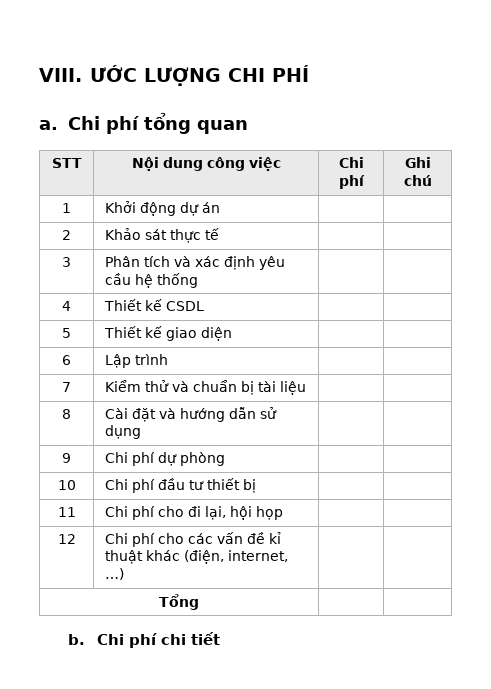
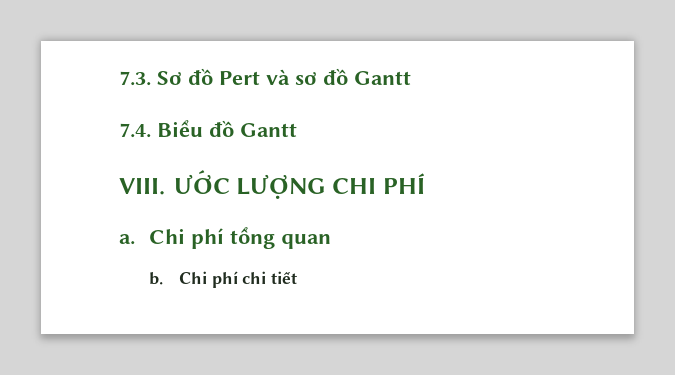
(39, 75) none -> [119,68,411,86] [119,120,297,138] 7.3. Sơ đồ Pert và sơ đồ Gantt // 7.4. Biểu đồ Gantt //
[51,158,82,168] [131,157,281,171] [338,157,364,168] [338,175,365,189] [404,157,431,168] [403,175,432,186] [62,203,71,213] [104,201,220,216] [62,230,71,240] [104,228,219,243] [62,257,71,267] [104,256,285,270] [104,273,198,288] [62,301,71,311] [103,299,204,311] [62,328,71,338] [103,326,232,341] [62,355,71,365] [104,354,168,368] [62,382,71,392] [104,380,306,395] [62,409,71,419] [104,407,277,422] [104,425,141,439] [62,453,71,463] [104,452,225,466] [57,480,76,490] [104,478,256,493] [57,507,76,517] [104,506,283,520] [57,534,76,544] [104,532,281,547] [104,550,288,564] [104,568,124,580] [159,594,199,610] // STT | Nội dung công việc | Chi phí | Ghi chú // 1 | Khởi động dự án | | // 2 | Khảo sát thực tế | | // 3 | Phân tích và xác định yêu cầu hệ thống | | // 4 | Thiết kế CSDL | | // 5 | Thiết kế giao diện | | // 6 | Lập trình | | // 7 | Kiểm thử và chuẩn bị tài liệu | | // 8 | Cài đặt và hướng dẫn sử dụng | | // 9 | Chi phí dự phòng | | // 10 | Chi phí đầu tư thiết bị | | // 11 | Chi phí cho đi lại, hội họp | | // 12 | Chi phí cho các vấn đề kỉ thuật khác (điện, internet, …) | | // Tổng | | -> (331, 241) none

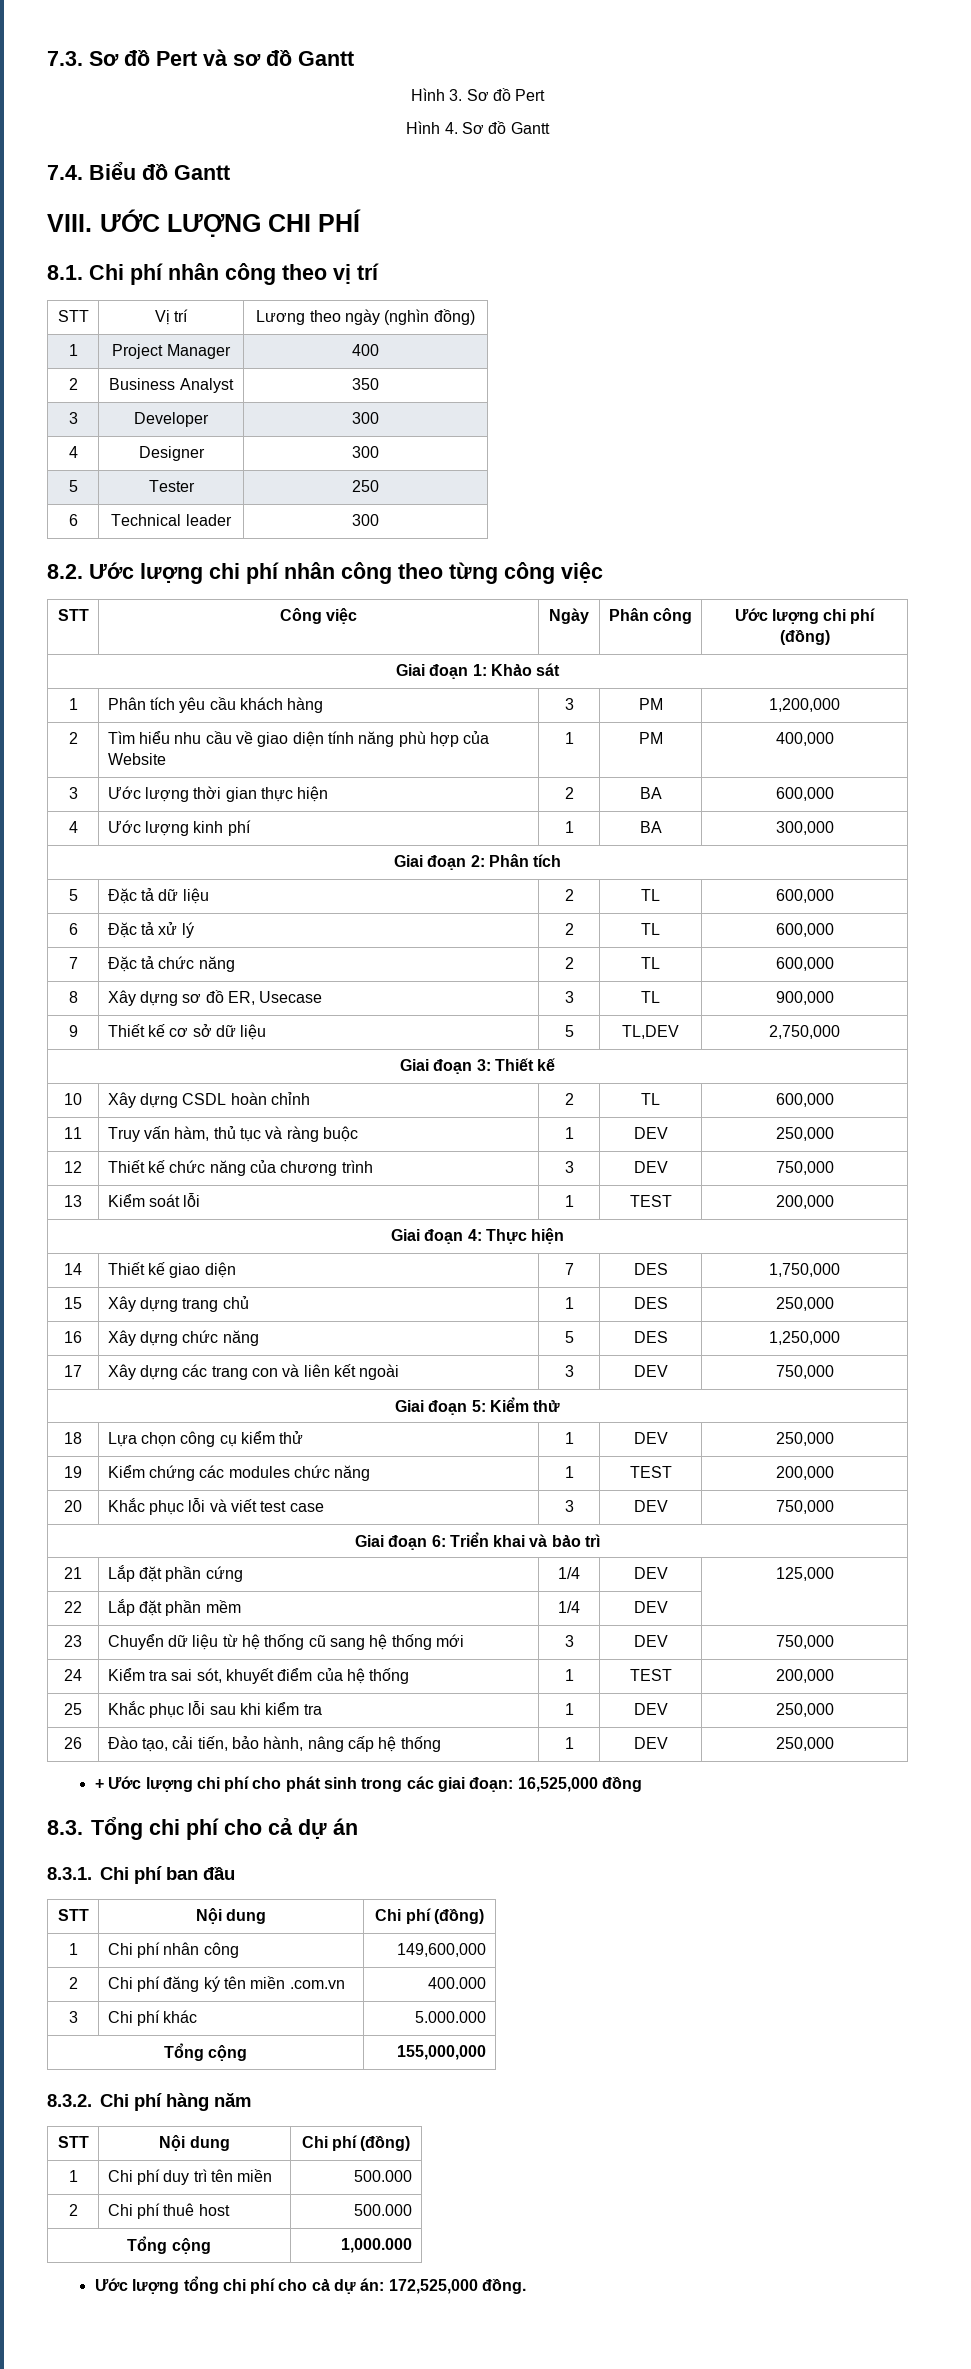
(411, 78) none -> [410,88,546,101] [406,121,550,134] // Hình 3. Sơ đồ Pert // Hình 4. Sơ đồ Gantt
[119,227,331,249] [148,271,298,288] a. Chi phí tổng quan // b. Chi phí chi tiết -> [47,263,379,285] [57,310,89,322] [154,309,189,325] [256,309,475,325] [68,344,78,356] [112,344,231,359] [352,344,379,356] [68,378,78,390] [109,378,234,393] [352,378,379,390] [68,412,78,424] [134,412,209,427] [352,412,379,424] [68,446,78,458] [138,446,205,461] [352,446,379,458] [68,480,78,492] [148,480,195,492] [352,480,379,492] [68,514,78,526] [111,514,232,526] [352,514,379,526] [47,562,603,584] [57,609,89,621] [279,608,358,624] [549,608,589,624] [608,608,693,624] [734,608,876,624] [779,630,830,645] [395,663,561,679] [68,698,78,710] [107,697,324,713] [564,698,574,710] [638,698,663,710] [769,698,840,712] [68,732,78,744] [107,731,490,747] [107,753,166,765] [564,732,574,744] [638,732,663,744] [775,732,834,746] [68,787,78,799] [107,786,329,802] [564,787,574,799] [639,787,662,799] [775,787,834,801] [68,821,78,833] [107,820,251,836] [564,821,574,833] [639,821,662,833] [775,821,834,835] [393,854,562,870] [68,889,78,901] [107,888,209,904] [564,889,574,901] [641,889,660,901] [775,889,834,903] [68,923,78,935] [107,922,194,938] [564,923,574,935] [641,923,660,935] [775,923,834,937] [68,957,78,969] [107,956,235,972] [564,957,574,969] [641,957,660,969] [775,957,834,971] [68,991,78,1003] [107,990,323,1006] [564,991,574,1003] [641,991,660,1003] [775,991,834,1005] [68,1025,78,1037] [107,1024,267,1040] [564,1025,574,1037] [622,1025,679,1039] [769,1025,840,1039] [399,1058,556,1074] [64,1093,82,1105] [107,1092,311,1108] [564,1093,574,1105] [641,1093,660,1105] [775,1093,834,1107] [64,1127,82,1139] [107,1126,359,1142] [564,1127,574,1139] [633,1127,668,1139] [775,1127,834,1141] [64,1161,82,1173] [107,1160,373,1176] [564,1161,574,1173] [633,1161,668,1173] [775,1161,834,1175] [64,1195,82,1207] [107,1193,201,1207] [564,1195,574,1207] [629,1195,672,1207] [775,1195,834,1209] [390,1228,565,1244] [64,1263,82,1275] [107,1262,236,1278] [564,1263,574,1275] [633,1263,668,1275] [769,1263,840,1277] [64,1297,82,1309] [107,1296,249,1312] [564,1297,574,1309] [633,1297,668,1309] [775,1297,834,1311] [64,1331,82,1343] [107,1330,259,1346] [564,1331,574,1343] [633,1331,668,1343] [769,1331,840,1345] [64,1365,82,1377] [107,1364,400,1380] [564,1365,574,1377] [633,1365,668,1377] [775,1365,834,1379] [394,1397,561,1415] [64,1432,82,1444] [107,1431,304,1447] [564,1432,574,1444] [633,1432,668,1444] [775,1432,834,1446] [64,1466,82,1478] [107,1465,371,1481] [564,1466,574,1478] [629,1466,672,1478] [775,1466,834,1480] [64,1500,82,1512] [107,1498,324,1515] [564,1500,574,1512] [633,1500,668,1512] [775,1500,834,1514] [354,1532,601,1550] [64,1567,82,1579] [107,1565,243,1582] [558,1567,580,1579] [633,1567,668,1579] [775,1567,834,1581] [64,1601,82,1613] [107,1599,241,1616] [558,1601,580,1613] [633,1601,668,1613] [64,1635,82,1647] [107,1634,464,1650] [564,1635,574,1647] [633,1635,668,1647] [775,1635,834,1649] [64,1669,82,1681] [107,1668,410,1684] [564,1669,574,1681] [629,1669,672,1681] [775,1669,834,1683] [64,1703,82,1715] [107,1701,322,1718] [564,1703,574,1715] [633,1703,668,1715] [775,1703,834,1717] [64,1737,82,1749] [107,1736,441,1752] [564,1737,574,1749] [633,1737,668,1749] [775,1737,834,1751] [94,1776,643,1792] [47,1817,358,1840] [47,1866,235,1884] [57,1909,89,1921] [195,1908,267,1924] [375,1908,484,1924] [68,1943,78,1955] [107,1942,239,1958] [397,1943,487,1957] [68,1977,78,1989] [107,1976,345,1992] [428,1977,487,1989] [68,2011,78,2023] [107,2010,198,2026] [415,2011,487,2023] [163,2043,248,2061] [397,2045,487,2060] [47,2093,251,2111] [57,2136,89,2148] [159,2135,230,2151] [301,2135,411,2151] [68,2170,78,2182] [107,2169,273,2185] [354,2170,413,2182] [68,2204,78,2216] [107,2203,230,2219] [354,2204,413,2216] [127,2236,211,2254] [341,2238,413,2253] [94,2276,527,2294] 8.1. Chi phí nhân công theo vị trí // STT | Vị trí | Lương theo ngày (nghìn đồng) // 1 | Project Manager | 400 // 2 | Business Analyst | 350 // 3 | Developer | 300 // 4 | Designer | 300 // 5 | Tester | 250 // 6 | Technical leader | 300 // 8.2. Ước lượng chi phí nhân công theo từng công việc // STT | Công việc | Ngày | Phân công | Ước lượng chi phí (đồng) // Giai đoạn 1: Khảo sát // 1 | Phân tích yêu cầu khách hàng | 3 | PM | 1,200,000 // 2 | Tìm hiểu nhu cầu về giao diện tính năng phù hợp của Website | 1 | PM | 400,000 // 3 | Ước lượng thời gian thực hiện | 2 | BA | 600,000 // 4 | Ước lượng kinh phí | 1 | BA | 300,000 // Giai đoạn 2: Phân tích // 5 | Đặc tả dữ liệu | 2 | TL | 600,000 // 6 | Đặc tả xử lý | 2 | TL | 600,000 // 7 | Đặc tả chức năng | 2 | TL | 600,000 // 8 | Xây dựng sơ đồ ER, Usecase | 3 | TL | 900,000 // 9 | Thiết kế cơ sở dữ liệu | 5 | TL,DEV | 2,750,000 // Giai đoạn 3: Thiết kế // 10 | Xây dựng CSDL hoàn chỉnh | 2 | TL | 600,000 // 11 | Truy vấn hàm, thủ tục và ràng buộc | 1 | DEV | 250,000 // 12 | Thiết kế chức năng của chương trình | 3 | DEV | 750,000 // 13 | Kiểm soát lỗi | 1 | TEST | 200,000 // Giai đoạn 4: Thực hiện // 14 | Thiết kế giao diện | 7 | DES | 1,750,000 // 15 | Xây dựng trang chủ | 1 | DES | 250,000 // 16 | Xây dựng chức năng | 5 | DES | 1,250,000 // 17 | Xây dựng các trang con và liên kết ngoài | 3 | DEV | 750,000 // Giai đoạn 5: Kiểm thử // 18 | Lựa chọn công cụ kiểm thử | 1 | DEV | 250,000 // 19 | Kiểm chứng các modules chức năng | 1 | TEST | 200,000 // 20 | Khắc phục lỗi và viết test case | 3 | DEV | 750,000 // Giai đoạn 6: Triển khai và bảo trì // 21 | Lắp đặt phần cứng | 1/4 | DEV | 125,000 // 22 | Lắp đặt phần mềm | 1/4 | DEV | // 23 | Chuyển dữ liệu từ hệ thống cũ sang hệ thống mới | 3 | DEV | 750,000 // 24 | Kiểm tra sai sót, khuyết điểm của hệ thống | 1 | TEST | 200,000 // 25 | Khắc phục lỗi sau khi kiểm tra | 1 | DEV | 250,000 // 26 | Đào tạo, cải tiến, bảo hành, nâng cấp hệ thống | 1 | DEV | 250,000 // + Ước lượng chi phí cho phát sinh trong các giai đoạn: 16,525,000 đồng // 8.3. Tổng chi phí cho cả dự án // 8.3.1. Chi phí ban đầu // STT | Nội dung | Chi phí (đồng) // 1 | Chi phí nhân công | 149,600,000 // 2 | Chi phí đăng ký tên miền .com.vn | 400.000 // 3 | Chi phí khác | 5.000.000 // Tổng cộng | 155,000,000 // 8.3.2. Chi phí hàng năm // STT | Nội dung | Chi phí (đồng) // 1 | Chi phí duy trì tên miền | 500.000 // 2 | Chi phí thuê host | 500.000 // Tổng cộng | 1,000.000 // Ước lượng tổng chi phí cho cả dự án: 172,525,000 đồng.

